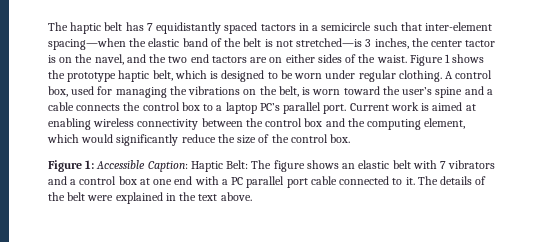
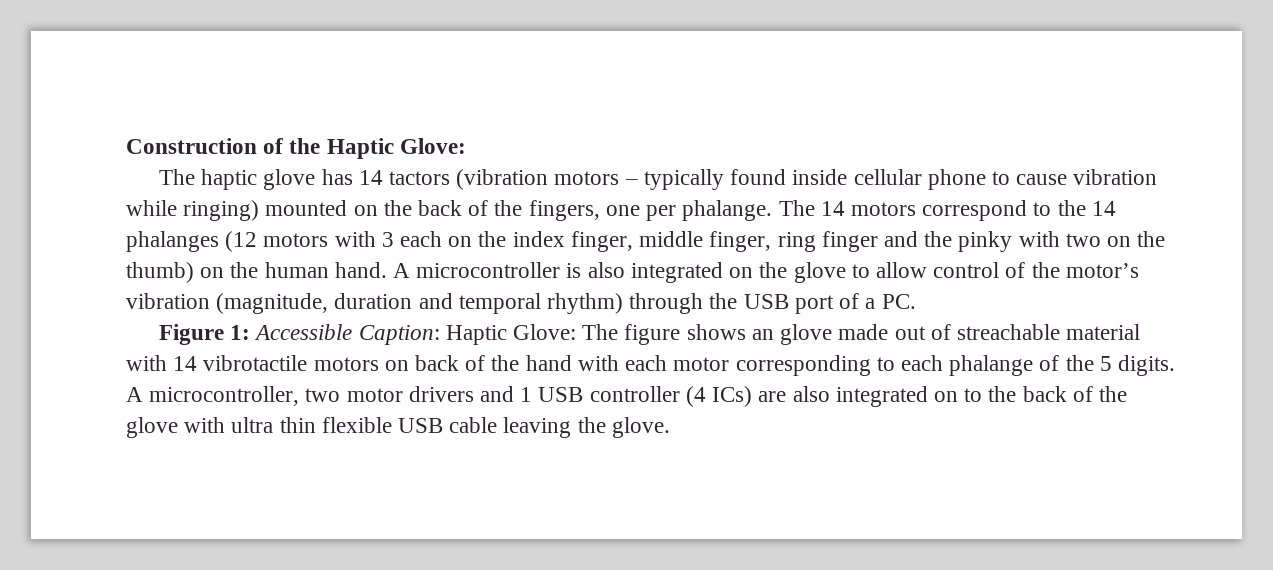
[48,22,493,34] [48,38,496,50] [48,54,485,66] [48,70,493,82] [48,86,493,98] [48,102,476,114] [48,118,466,130] [47,134,351,146] The haptic belt has 7 equidistantly spaced tactors in a semicircle such that inter-element spacing—when the elastic band of the belt is not stretched—is 3 inches, the center tactor is on the navel, and the two end tactors are on either sides of the waist. Figure 1 shows the prototype haptic belt, which is designed to be worn under regular clothing. A control box, used for managing the vibrations on the belt, is worn toward the user’s spine and a cable connects the control box to a laptop PC’s parallel port. Current work is aimed at enabling wireless connectivity between the control box and the computing element, which would significantly reduce the size of the control box. -> [126,138,466,159] [158,169,1158,190] [126,200,1116,221] [126,231,1166,252] [126,262,1139,283] [126,293,916,314] Construction of the Haptic Glove: // The haptic glove has 14 tactors (vibration motors – typically found inside cellular phone to cause vibration while ringing) mounted on the back of the fingers, one per phalange. The 14 motors correspond to the 14 phalanges (12 motors with 3 each on the index finger, middle finger, ring finger and the pinky with two on the thumb) on the human hand. A microcontroller is also integrated on the glove to allow control of the motor’s vibration (magnitude, duration and temporal rhythm) through the USB port of a PC.
[226,160,249,169] Belt: -> [513,324,577,340] Glove:
[358,160,496,169] [48,176,487,188] [48,192,252,204] elastic belt with 7 vibrators and a control box at one end with a PC parallel port cable connected to it. The details of the belt were explained in the text above. -> [780,324,1141,345] [126,355,1175,376] [126,386,1127,407] [126,417,670,438] glove made out of streachable material with 14 vibrotactile motors on back of the hand with each motor corresponding to each phalange of the 5 digits. A microcontroller, two motor drivers and 1 USB controller (4 ICs) are also integrated on to the back of the glove with ultra thin flexible USB cable leaving the glove.

